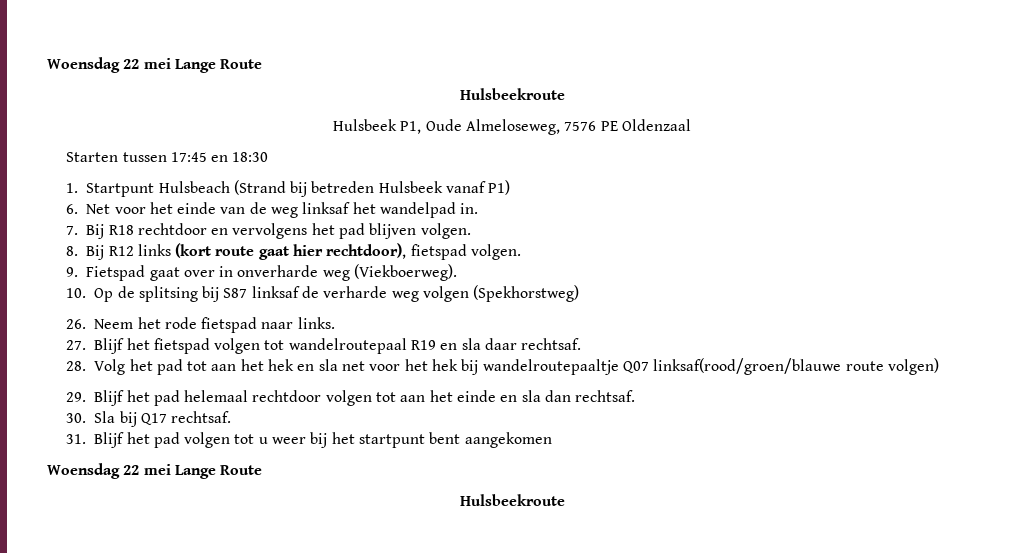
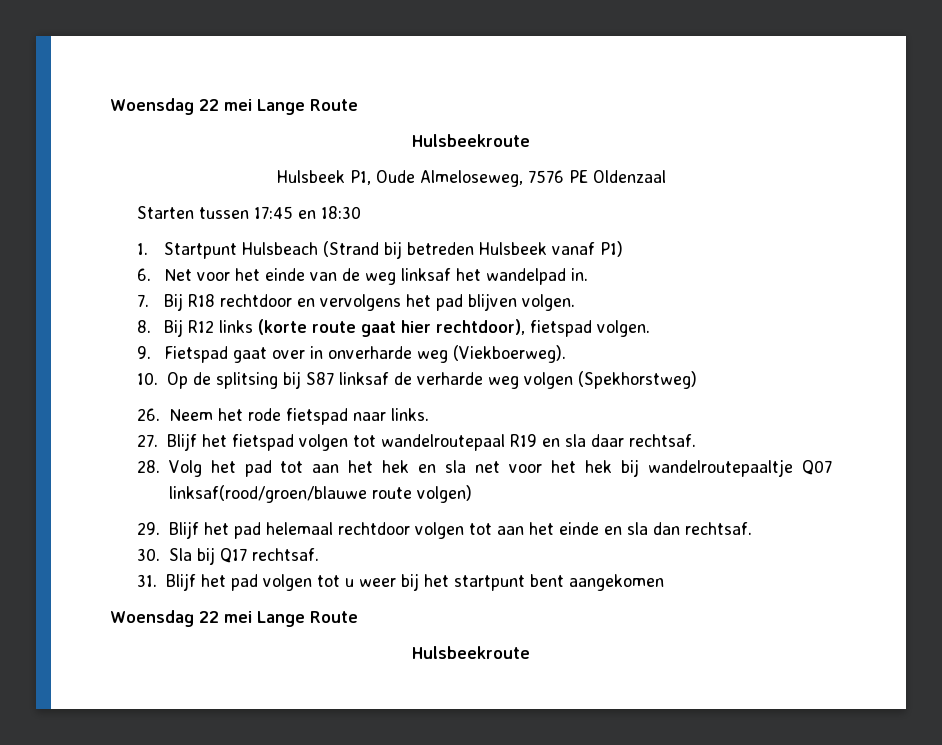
[175,243,212,258] (kort -> [257,319,307,335] (korte

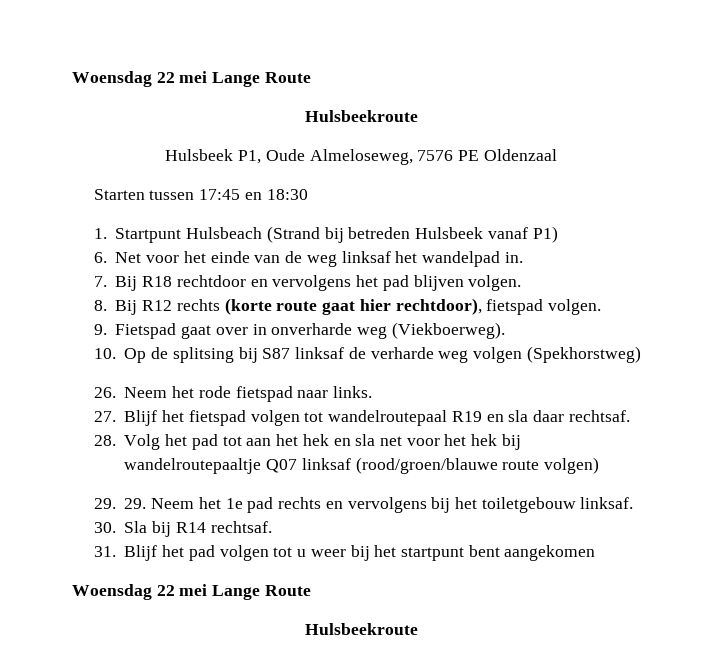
[218,320,253,333] links -> [176,299,220,311] rechts
[168,485,367,503] linksaf(rood/groen/blauwe -> [301,457,498,474] linksaf (rood/groen/blauwe
[168,521,752,539] Blijf het pad helemaal rechtdoor volgen tot aan het einde en sla dan rechtsaf. -> [124,497,634,513] 29. Neem het 1e pad rechts en vervolgens bij het toiletgebouw linksaf.
[219,548,247,563] Q17 -> [175,522,206,533] R14

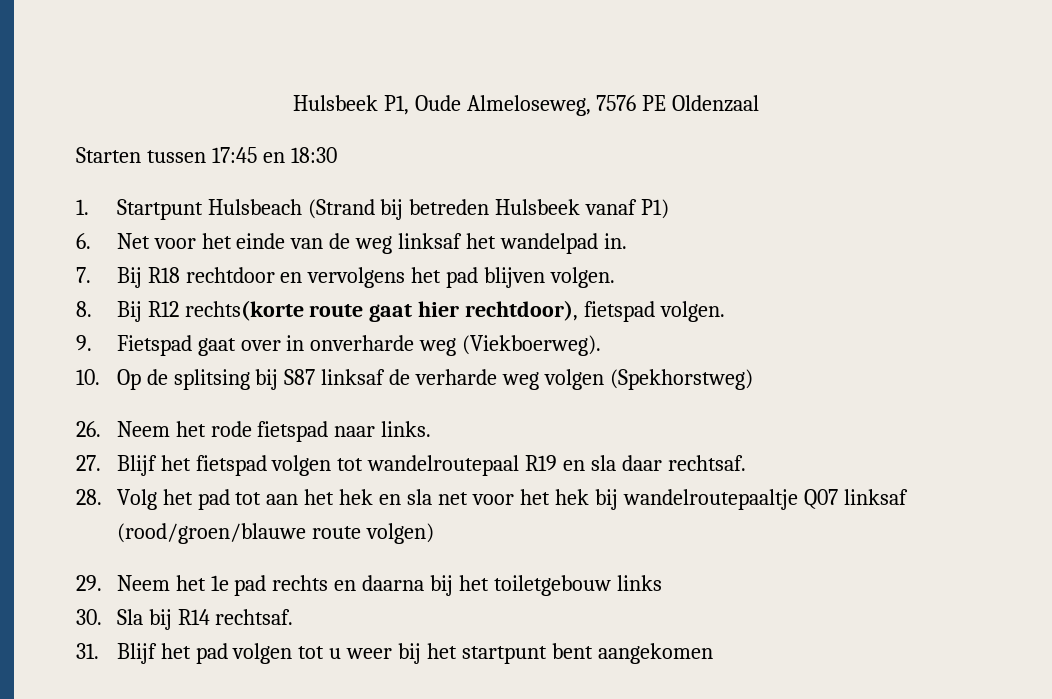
[72,71,311,87] [304,110,418,122] Woensdag 22 mei Lange Route // Hulsbeekroute // -> (292, 103) none
[176,298,272,315] rechts (korte -> [184,300,304,321] rechts(korte
[124,498,147,509] 29. -> (103, 583) none
[347,497,427,513] vervolgens -> [362,575,425,591] daarna
[580,497,634,509] linksaf. -> [617,575,663,591] links
[72,584,311,600] [304,623,418,635] // Woensdag 22 mei Lange Route // Hulsbeekroute -> (713, 653) none

